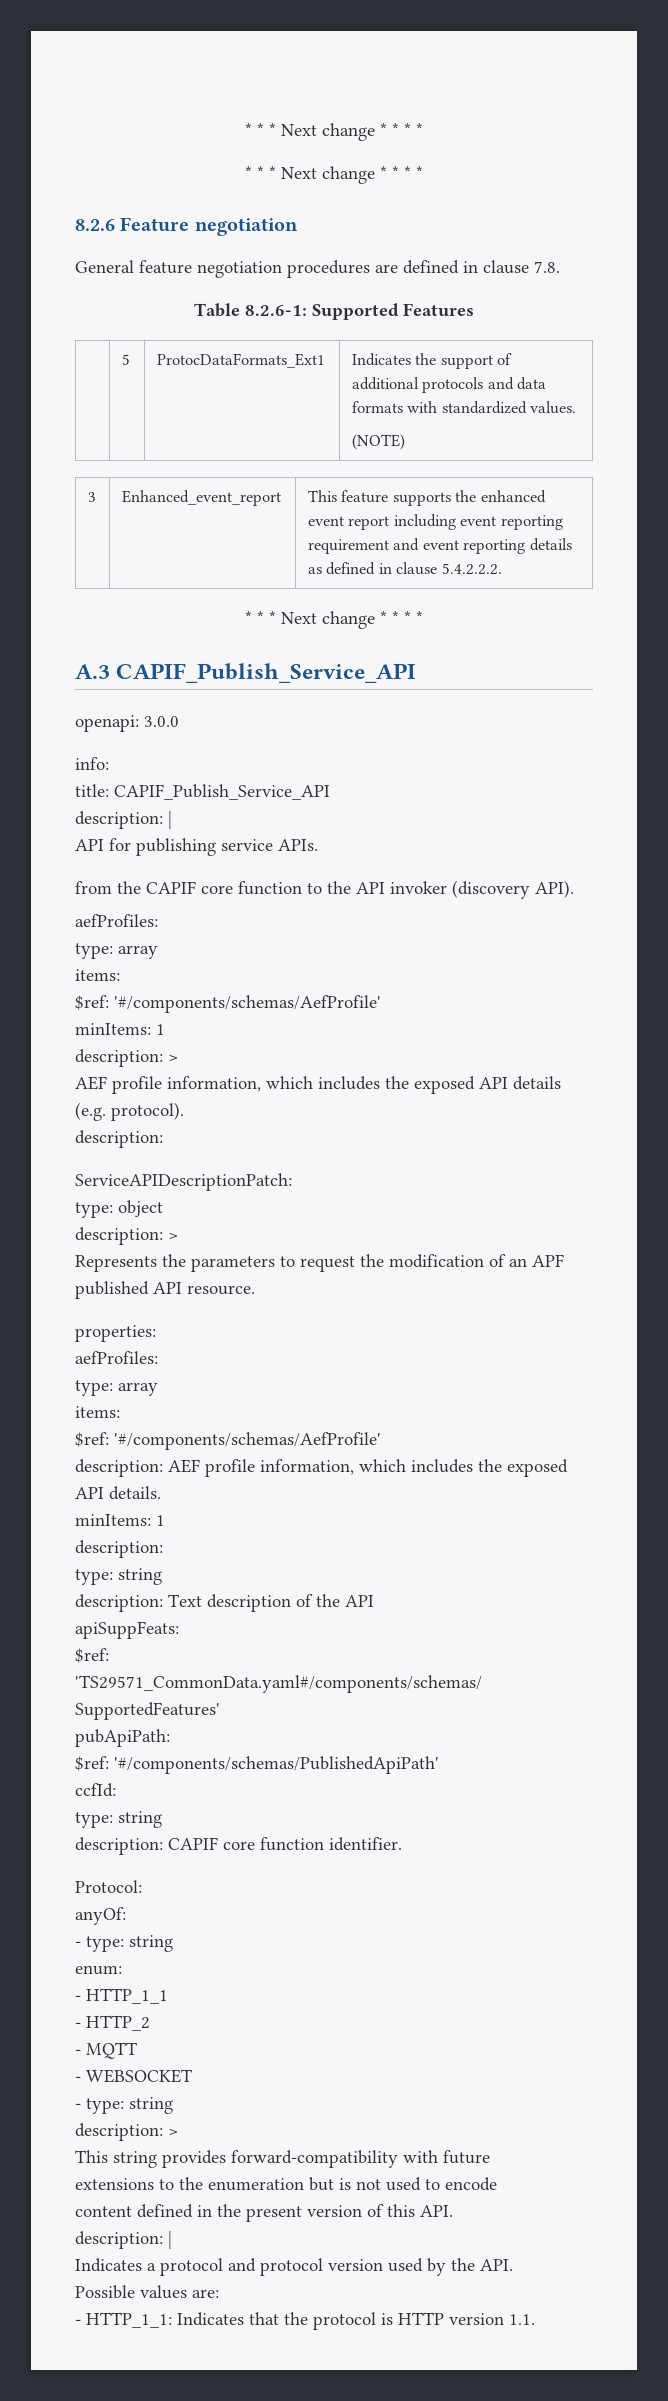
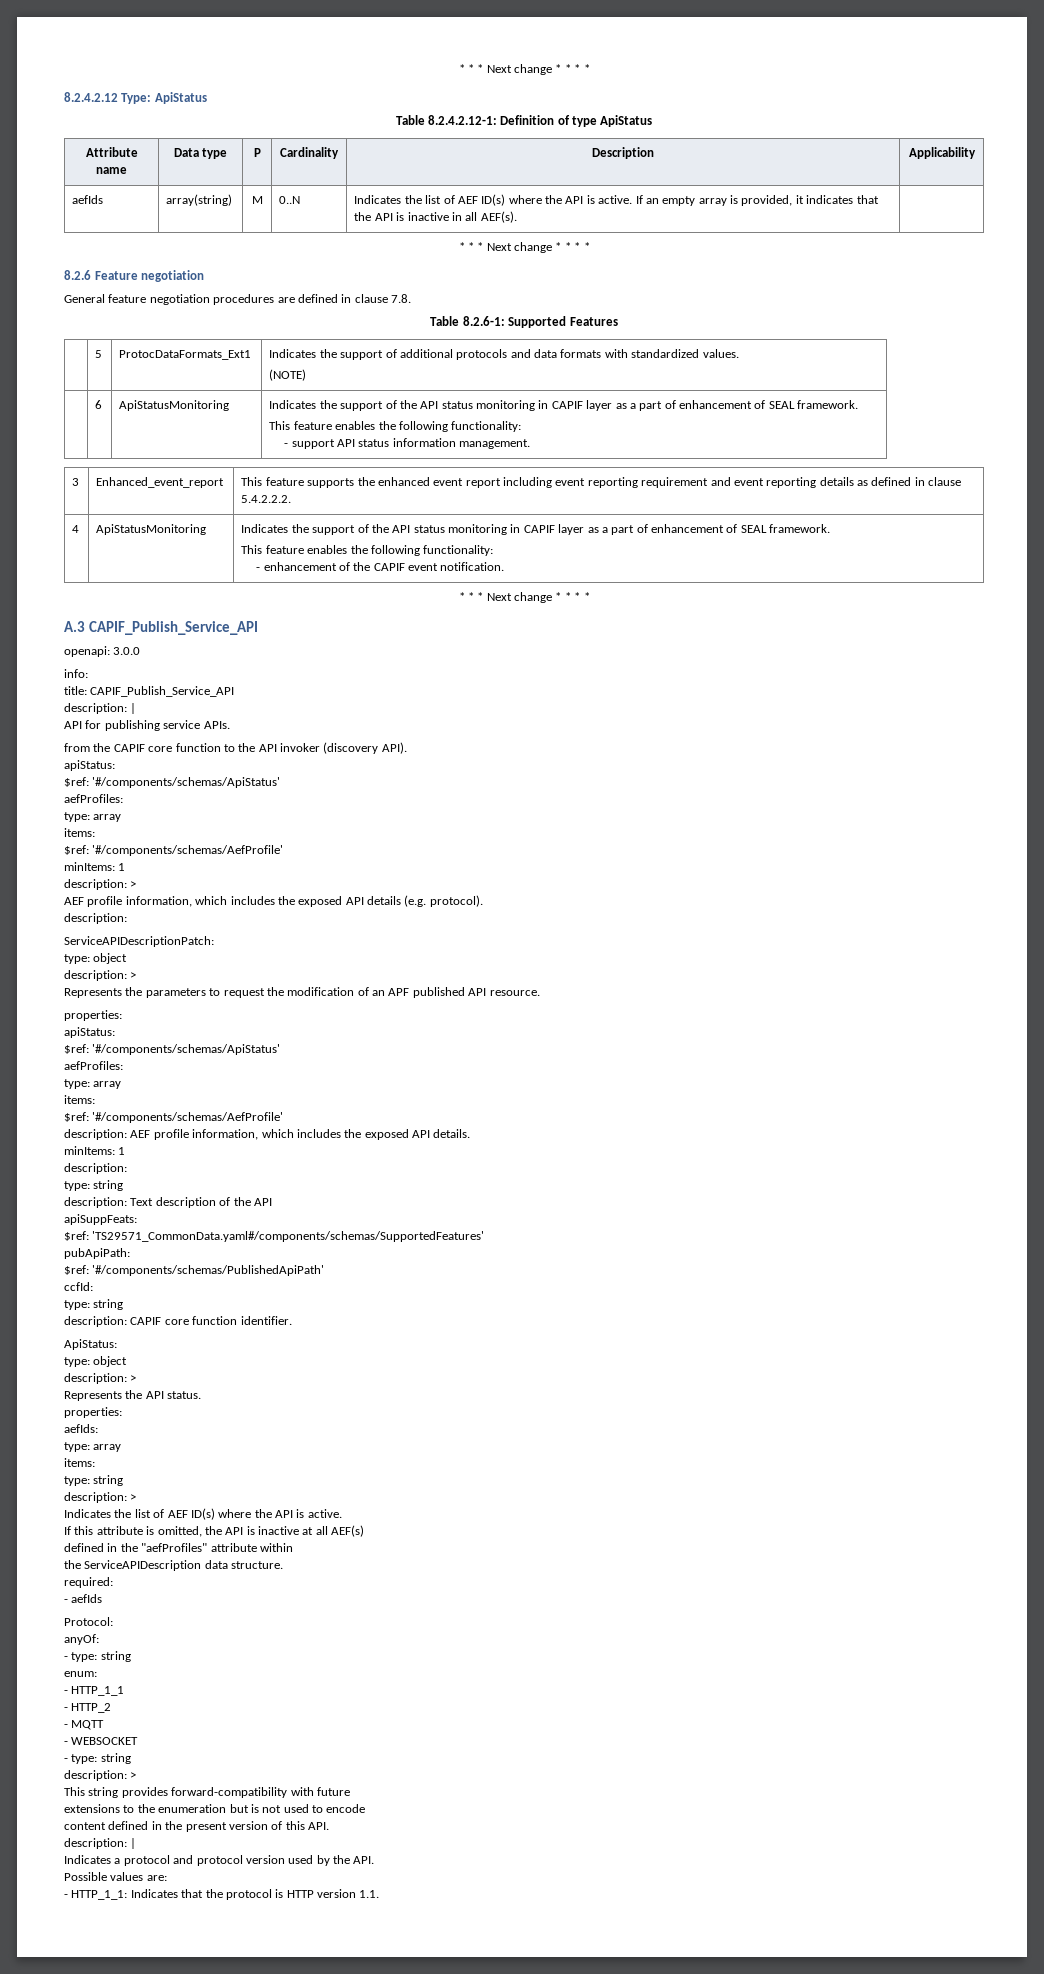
[245,123,423,141] * * * Next change * * * * -> [458,64,590,75] [64,92,207,104] [395,115,653,127] [85,147,138,157] [96,167,127,174] [173,148,228,159] [253,148,261,157] [280,147,339,159] [592,147,654,159] [908,147,976,159] [72,195,104,204] [166,194,233,206] [251,196,263,204] [279,196,301,204] [354,194,879,206] [354,211,517,223] * * * Next change * * * * // 8.2.4.2.12 Type: ApiStatus // Table 8.2.4.2.12-1: Definition of type ApiStatus // Attribute name | Data type | P | Cardinality | Description | Applicability // aefIds | array(string) | M | 0..N | Indicates the list of AEF ID(s) where the API is active. If an empty array is provided, it indicates that the API is inactive in all AEF(s). |
(405, 442) none -> [95,400,103,409] [119,400,230,411] [269,400,859,411] [269,421,522,432] [284,438,531,449] // | 6 | ApiStatusMonitoring | Indicates the support of the API status monitoring in CAPIF layer as a part of enhancement of SEAL framework. // This feature enables the following functionality: // - support API status information management.
(502, 569) none -> [72,525,80,533] [96,524,207,535] [241,524,831,535] [241,545,494,556] [256,562,505,571] // 4 | ApiStatusMonitoring | Indicates the support of the API status monitoring in CAPIF layer as a part of enhancement of SEAL framework. // This feature enables the following functionality: // - enhancement of the CAPIF event notification.
(574, 889) none -> [64,760,115,771] [64,777,281,788] // apiStatus: // $ref: '#/components/schemas/ApiStatus'
(156, 1333) none -> [64,1027,115,1038] [64,1044,281,1055] // apiStatus: // $ref: '#/components/schemas/ApiStatus'
(402, 1844) none -> [64,1339,117,1350] [64,1356,128,1367] [64,1373,137,1384] [64,1390,202,1401] [64,1407,122,1418] [64,1424,98,1433] [64,1442,122,1452] [64,1458,95,1467] [64,1475,124,1486] [64,1492,137,1503] [64,1508,342,1520] [64,1525,365,1537] [64,1543,293,1552] [64,1560,284,1571] [64,1577,113,1588] [64,1594,103,1603] // ApiStatus: // type: object // description: > // Represents the API status. // properties: // aefIds: // type: array // items: // type: string // description: > // Indicates the list of AEF ID(s) where the API is active. // If this attribute is omitted, the API is inactive at all AEF(s) // defined in the "aefProfiles" attribute within // the ServiceAPIDescription data structure. // required: // - aefIds

